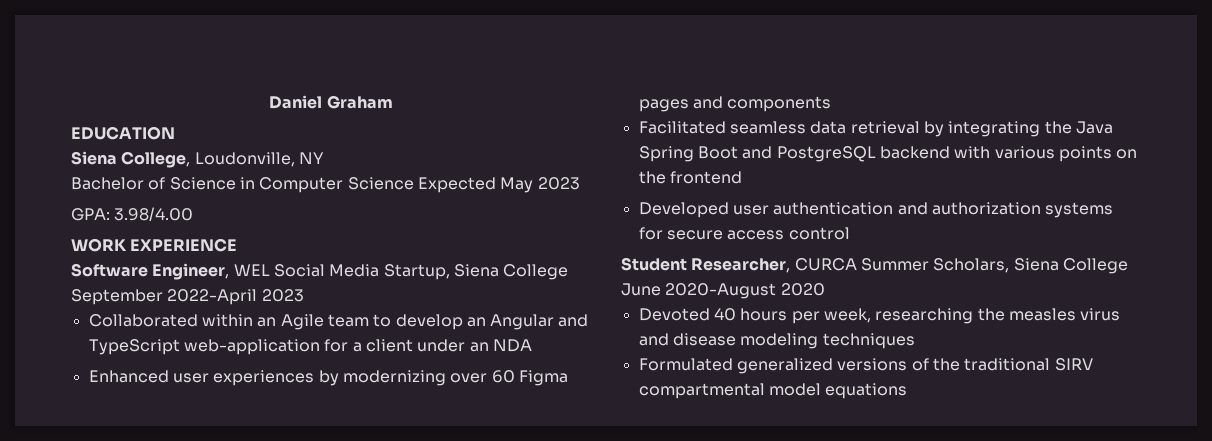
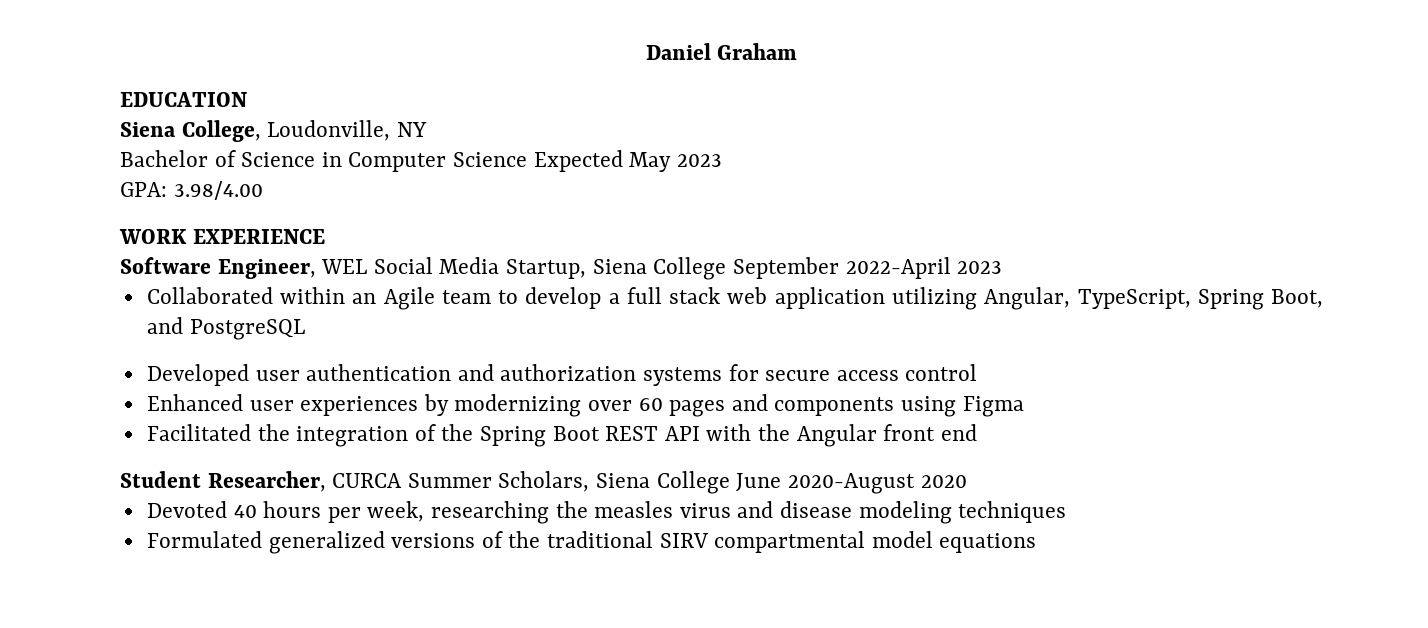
[466,314,589,330] [88,339,532,355] [88,370,568,386] [638,96,832,112] [638,121,1113,137] [638,146,1138,162] [638,171,742,184] an Angular and TypeScript web-application for a client under an NDA // Enhanced user experiences by modernizing over 60 Figma pages and components // Facilitated seamless data retrieval by integrating the Java Spring Boot and PostgreSQL backend with various points on the frontend -> [608,287,1323,310] [146,317,305,340] a full stack web application utilizing Angular, TypeScript, Spring Boot, and PostgreSQL
(850, 233) none -> [146,394,1024,417] [146,424,977,447] // Enhanced user experiences by modernizing over 60 pages and components using Figma // Facilitated the integration of the Spring Boot REST API with the Angular front end

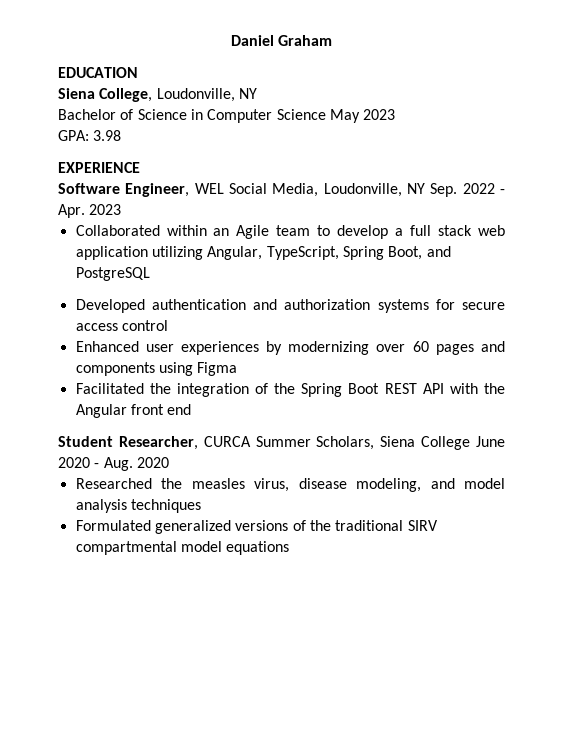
[533,150,623,172] Expected -> (326, 114) none
[173,181,263,200] [119,229,187,244] 3.98/4.00 // WORK -> [93,130,122,141] 3.98 //
[439,257,951,280] Media Startup, Siena College September 2022-April -> [272,183,505,197] [58,204,85,218] Media, Loudonville, NY Sep. 2022 - Apr.
[255,370,300,381] user -> (145, 306) none
[787,473,967,494] [146,501,952,524] 2020-August 2020 // Devoted 40 hours per week, researching the measles virus and disease modeling -> [58,457,169,471] [75,478,505,492] [75,499,127,513] 2020 - Aug. 2020 // Researched the measles virus, disease modeling, and model analysis

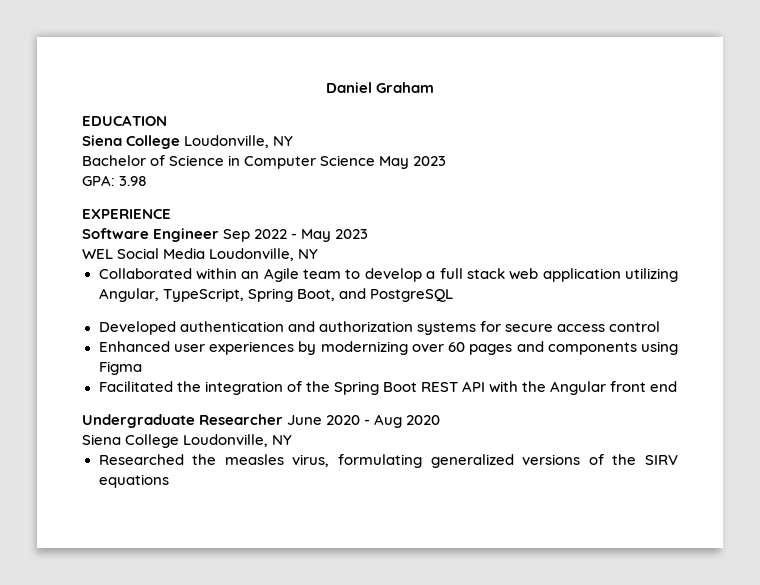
[99,88,153,102] College, -> [126,135,181,149] College
[125,183,190,197] Engineer, -> [153,228,369,242] Engineer Sep 2022 - May 2023 //
[272,183,505,197] [58,204,122,218] Media, Loudonville, NY Sep. 2022 - Apr. 2023 -> [163,248,319,261] Media Loudonville, NY
[58,436,471,450] Student Researcher, CURCA Summer Scholars, Siena College -> [82,414,284,428] Undergraduate Researcher
[103,457,169,471] Aug. 2020 -> [374,414,441,428] [82,434,293,448] Aug 2020 // Siena College Loudonville, NY
[298,478,505,492] [75,499,201,513] [75,520,438,534] [75,541,222,555] disease modeling, and model analysis techniques // Formulated generalized versions of the traditional SIRV compartmental model -> [337,454,678,468] formulating generalized versions of the SIRV

